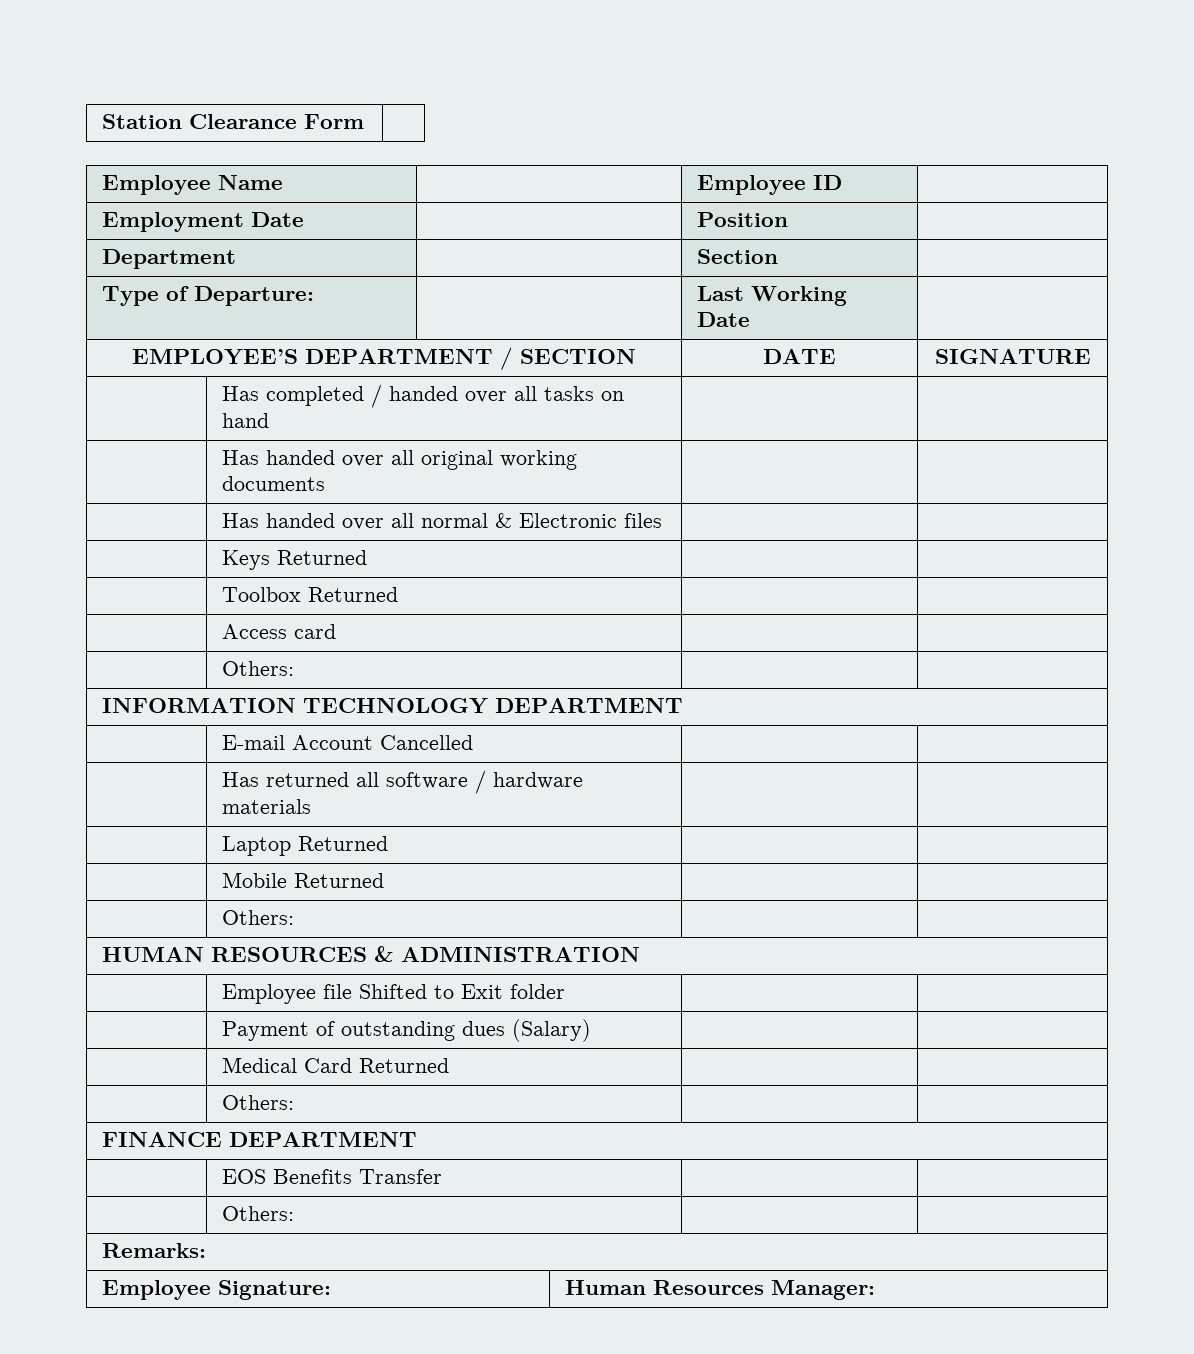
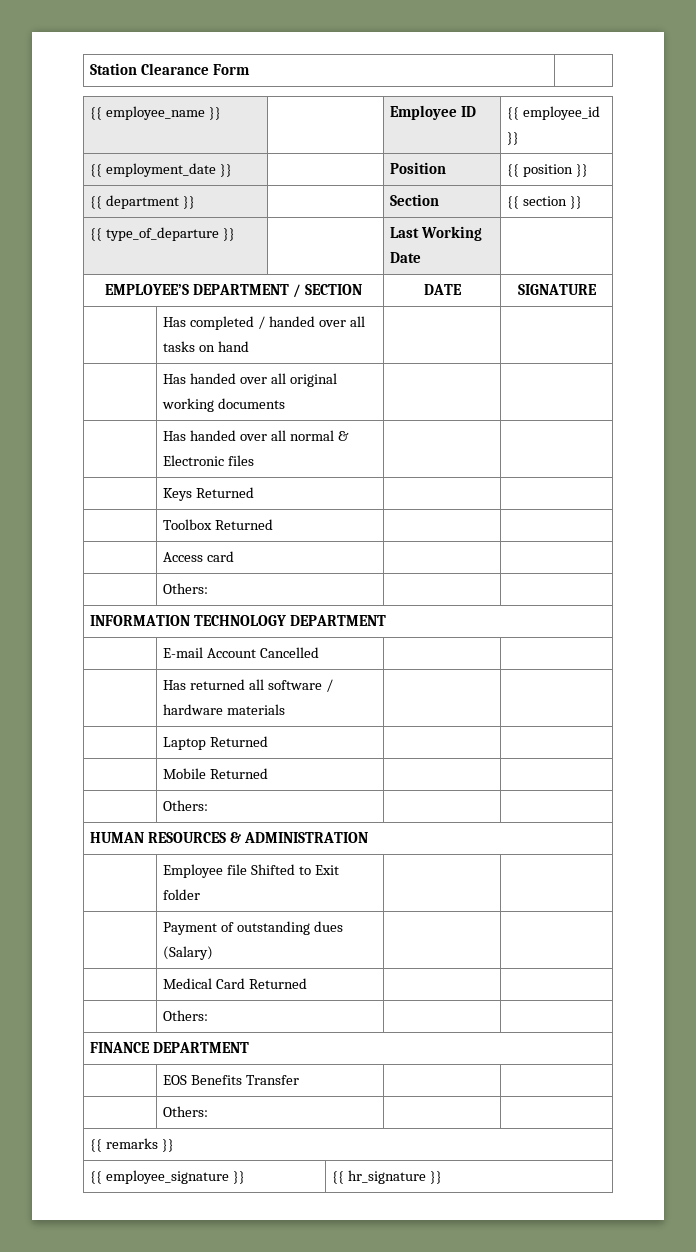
[102,175,284,195] Employee Name -> [90,106,221,120] {{ employee_name }}
[102,212,305,232] [697,212,789,227] [102,249,237,269] [697,249,779,264] [102,286,315,306] // Employment Date | | Position | // Department | | Section | // Type of Departure: -> [507,106,600,120] [507,132,520,145] [90,163,232,177] [390,162,447,174] [507,164,588,177] [90,195,195,209] [390,194,440,206] [507,196,582,209] [90,227,235,241] {{ employee_id }} // {{ employment_date }} | | Position | {{ position }} // {{ department }} | | Section | {{ section }} // {{ type_of_departure }}
[102,1243,207,1258] [102,1280,332,1300] [565,1280,876,1300] Remarks: // Employee Signature: | Human Resources Manager: -> [90,1138,174,1152] [90,1170,245,1184] [332,1170,442,1184] {{ remarks }} // {{ employee_signature }} | {{ hr_signature }}

